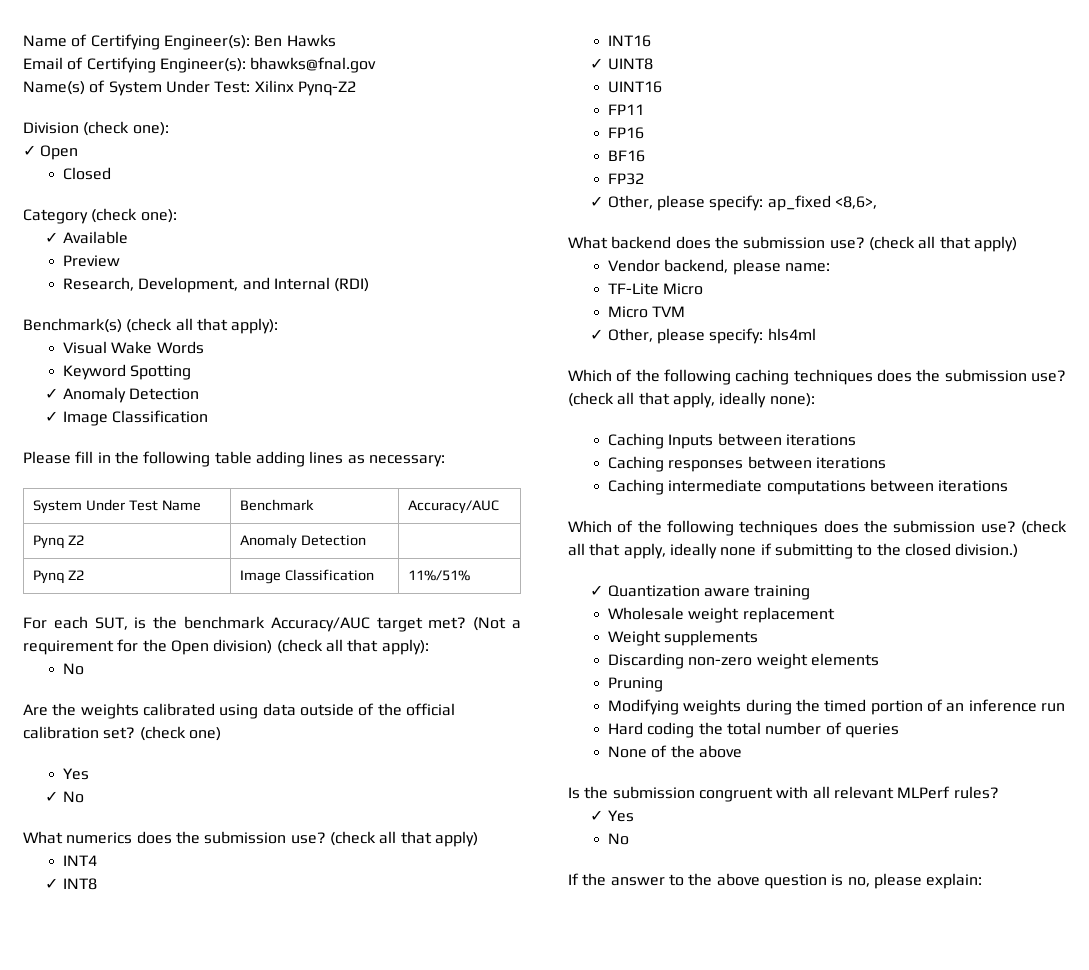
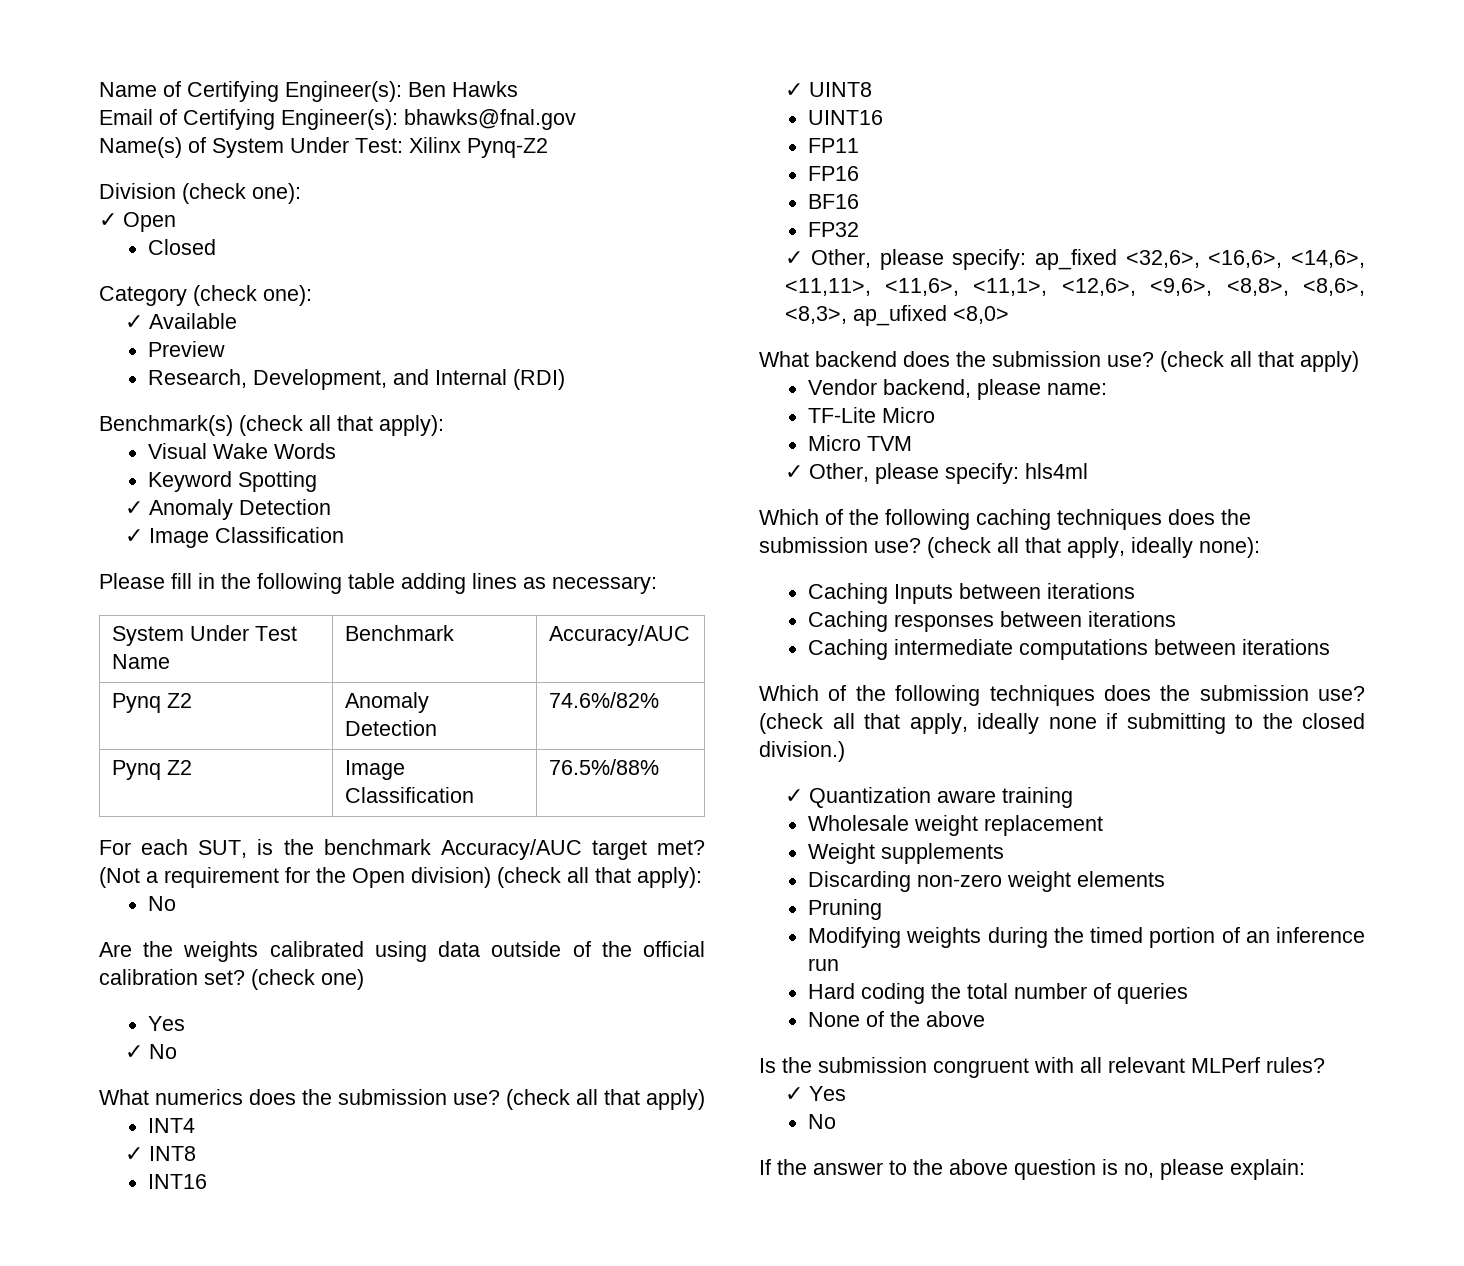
(367, 540) none -> [548,692,659,708] 74.6%/82%
[408,570,471,581] 11%/51% -> [548,759,659,775] 76.5%/88%
[835,196,878,209] <8,6>, -> [1125,250,1365,268] [784,278,1365,296] [784,305,1009,326] <32,6>, <16,6>, <14,6>, <11,11>, <11,6>, <11,1>, <12,6>, <9,6>, <8,8>, <8,6>, <8,3>, ap_ufixed <8,0>

